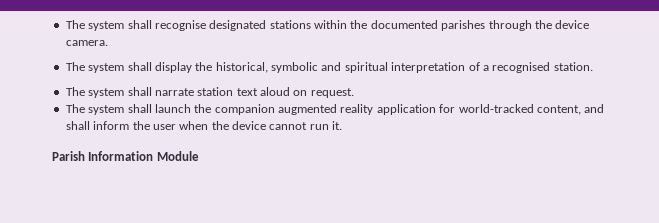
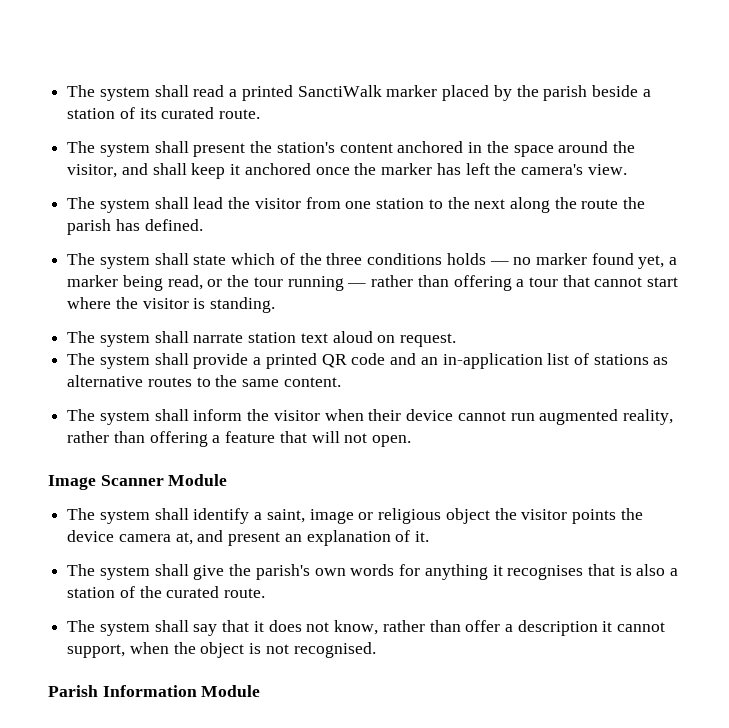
[65,20,590,31] [65,40,108,46] [65,62,593,73] The system shall recognise designated stations within the documented parishes through the device camera. // The system shall display the historical, symbolic and spiritual interpretation of a recognised station. -> [67,85,651,101] [67,107,261,119] [67,141,635,157] [67,163,627,179] [67,197,646,213] [67,219,203,235] [67,253,678,269] [67,275,679,291] [67,297,276,313] The system shall read a printed SanctiWalk marker placed by the parish beside a station of its curated route. // The system shall present the station's content anchored in the space around the visitor, and shall keep it anchored once the marker has left the camera's view. // The system shall lead the visitor from one station to the next along the route the parish has defined. // The system shall state which of the three conditions holds — no marker found yet, a marker being read, or the tour running — rather than offering a tour that cannot start where the visitor is standing.
[154,104,605,115] [65,121,343,130] launch the companion augmented reality application for world-tracked content, and shall inform the user when the device cannot run it. -> [193,353,669,369] [67,375,341,387] [67,409,673,425] [67,431,412,447] [48,474,228,490] [67,508,643,524] [67,530,430,546] [67,564,679,580] [67,586,266,598] [67,620,666,636] [67,642,376,658] provide a printed QR code and an in-application list of stations as alternative routes to the same content. // The system shall inform the visitor when their device cannot run augmented reality, rather than offering a feature that will not open. // Image Scanner Module // The system shall identify a saint, image or religious object the visitor points the device camera at, and present an explanation of it. // The system shall give the parish's own words for anything it recognises that is also a station of the curated route. // The system shall say that it does not know, rather than offer a description it cannot support, when the object is not recognised.

